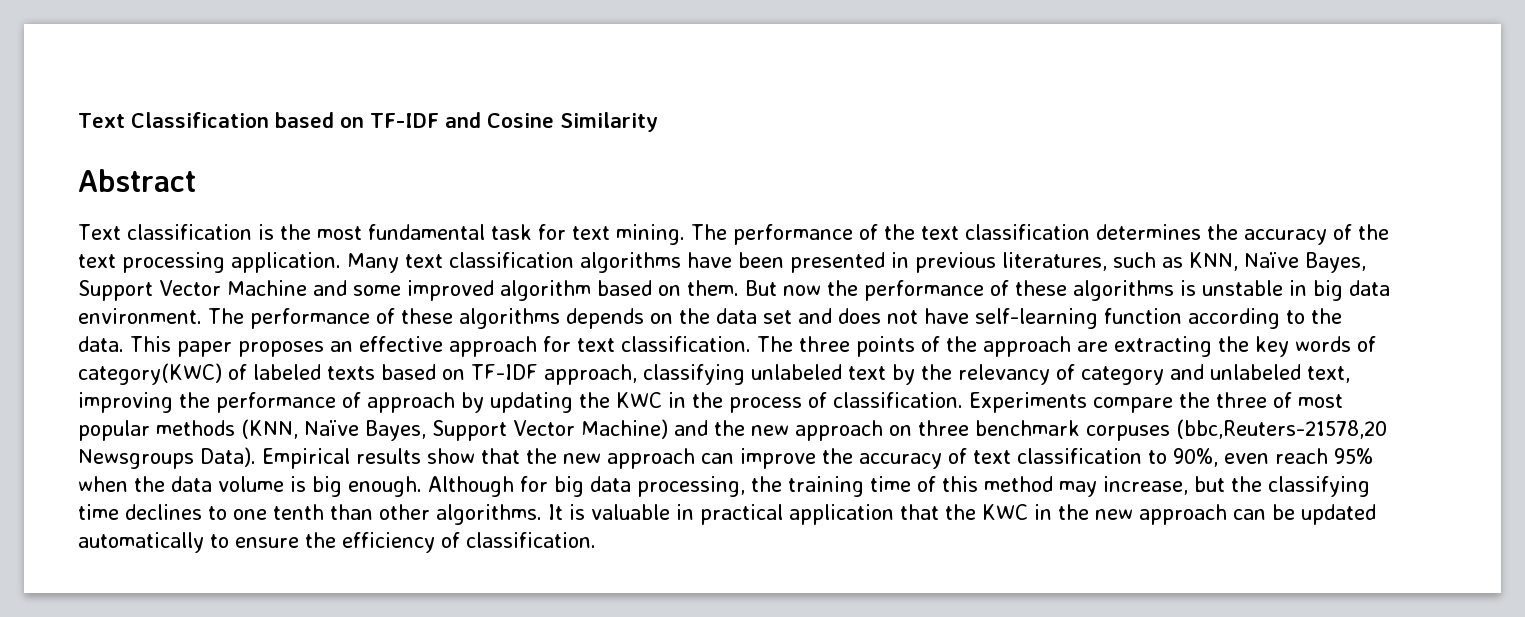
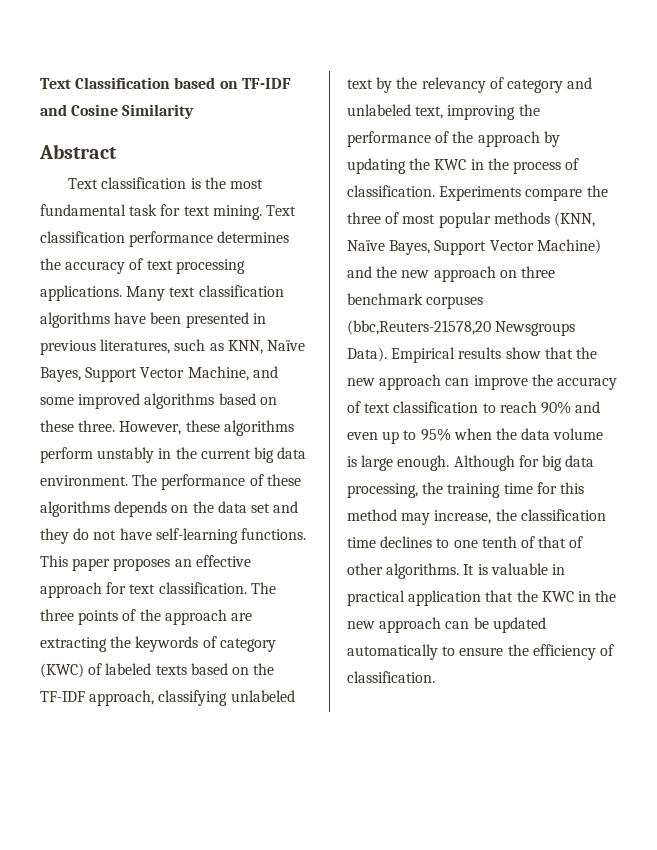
[690,224,1090,245] The performance of the text classification -> [265,205,296,216] [40,231,214,247] Text classification performance
[1357,224,1389,240] the -> (144, 264) none
[231,252,341,273] application. -> [40,285,122,301] applications.
[226,280,307,296] Machine -> [187,366,249,381] Machine,
[499,280,1307,301] algorithm based on them. But now the performance of these algorithms is unstable in -> [144,393,277,409] [40,420,294,436] [40,447,251,463] algorithms based on these three. However, these algorithms perform unstably in the current
[838,308,881,324] does -> [40,528,90,544] they do
[1104,308,1342,329] [78,336,124,352] function according to the data. -> [240,528,306,540] functions.
[1255,336,1376,357] [78,363,222,385] key words of category(KWC) -> [135,636,276,652] [40,663,84,678] keywords of category (KWC)
(465, 374) none -> [253,663,275,675] the
(361, 400) none -> [452,131,474,143] the
[1173,448,1328,467] 90%, even reach -> [499,401,601,414] [347,430,417,444] reach 90% and even up to
[312,476,342,497] big -> [361,455,394,471] large
[917,476,936,492] of -> [536,482,557,494] for
[1194,476,1370,497] but the classifying -> [495,509,606,521] the classification
[330,504,373,520] than -> [520,536,584,548] of that of

